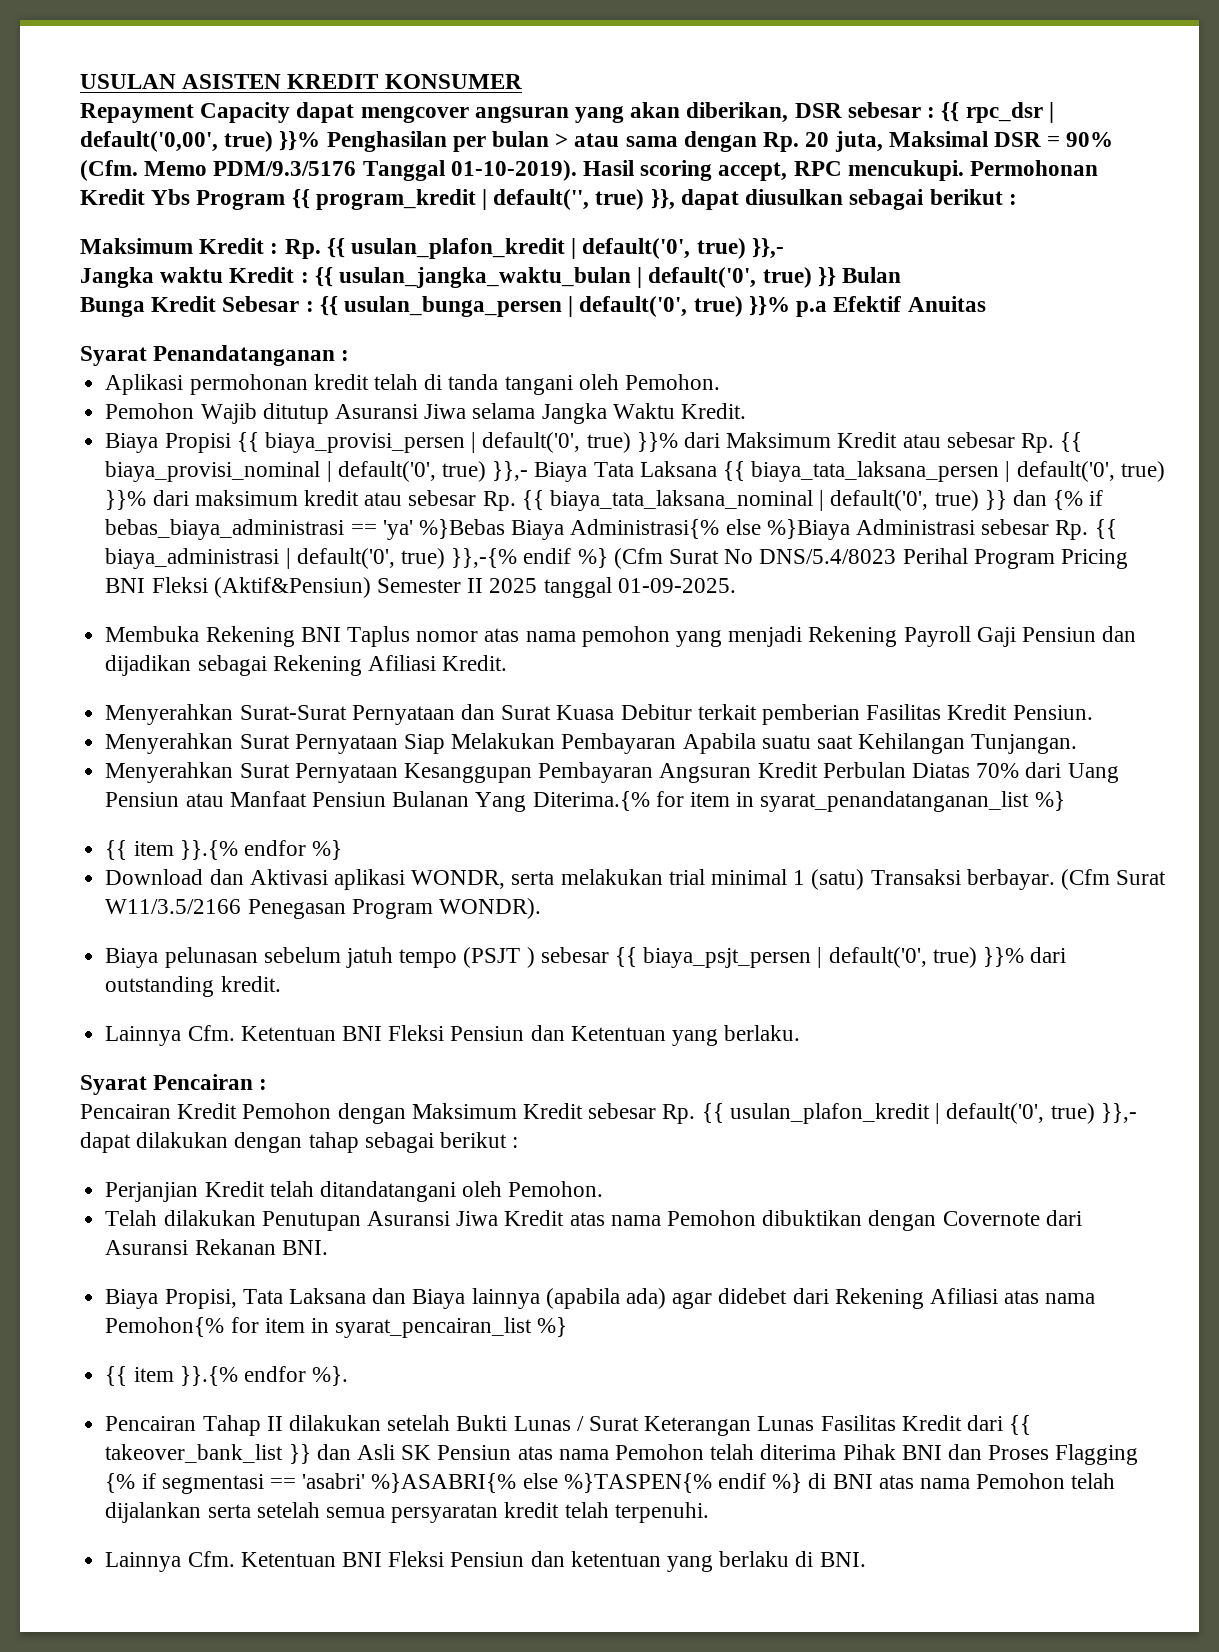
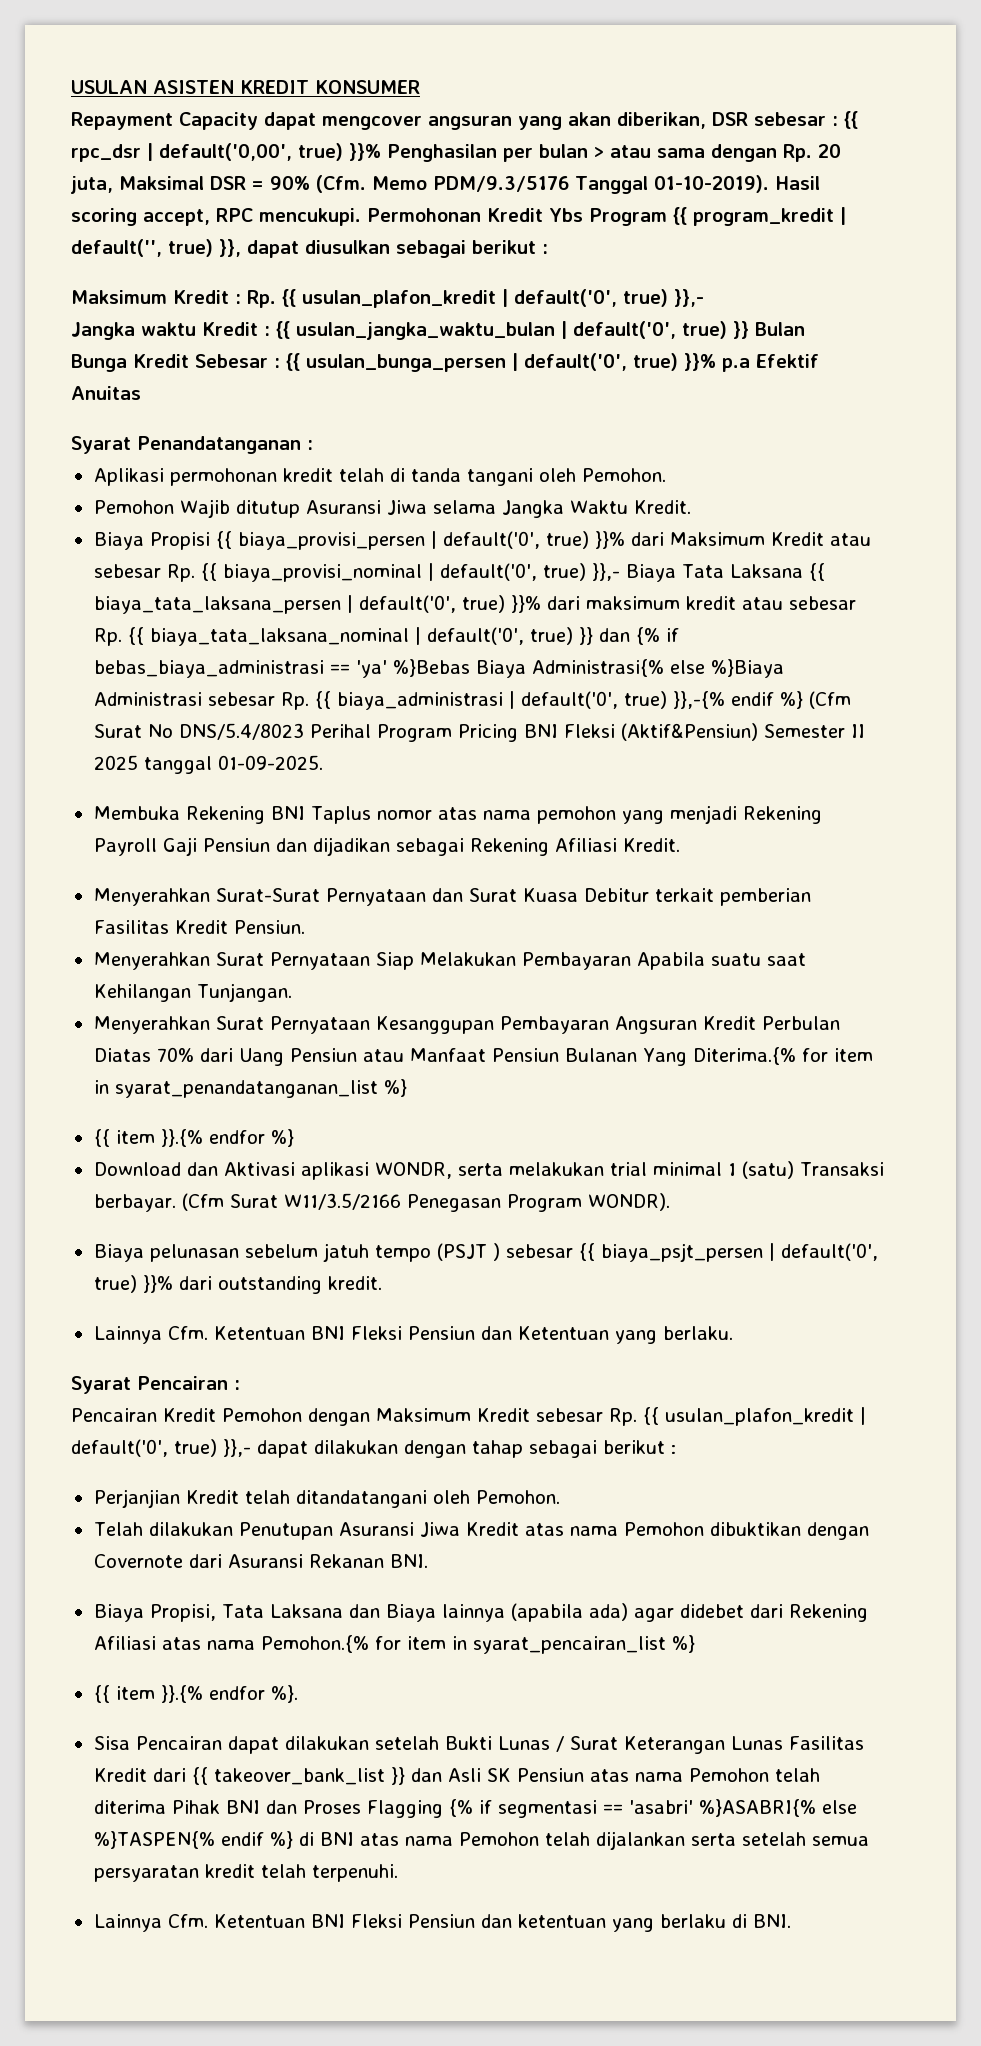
[105,1317,225,1337] Pemohon{% -> [260,1635,369,1653] Pemohon.{%
[105,1415,283,1436] Pencairan Tahap II -> [93,1736,279,1754] Sisa Pencairan dapat

